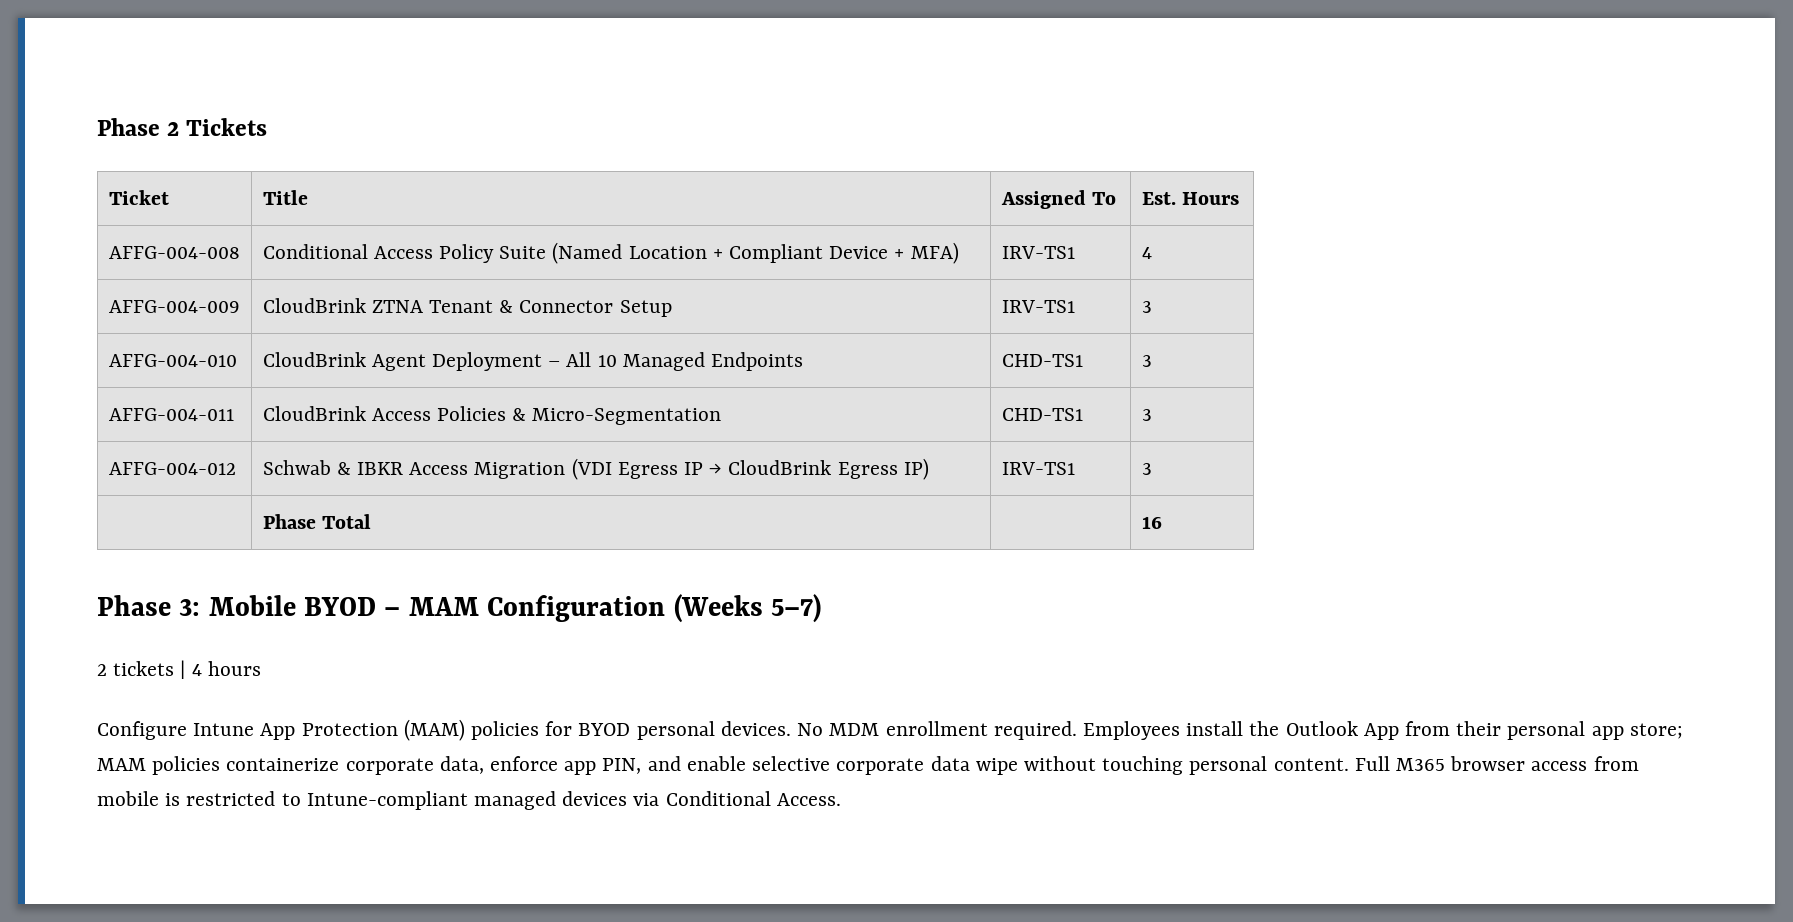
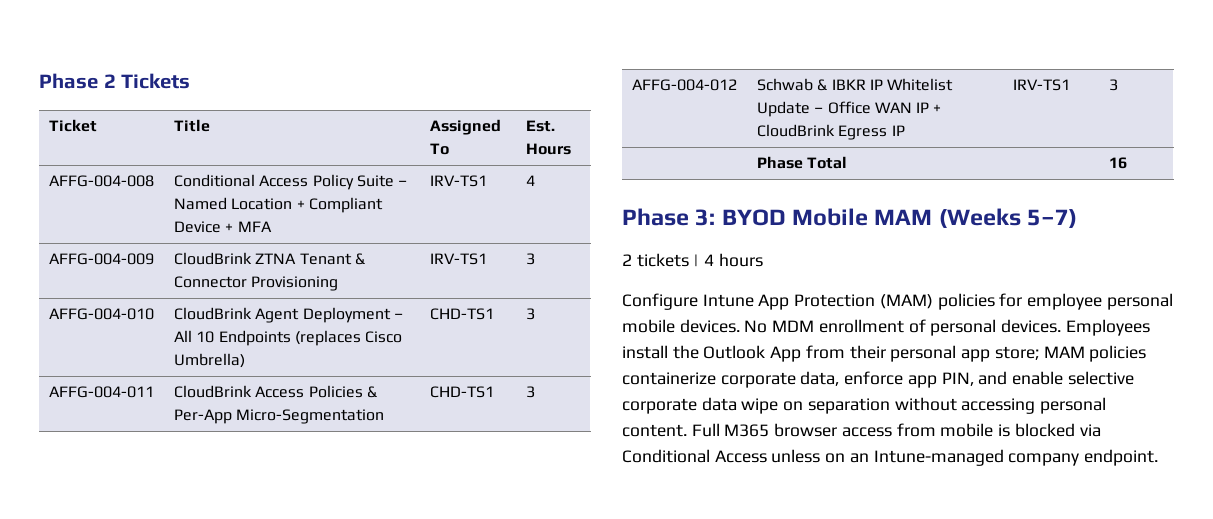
[552,242,623,264] (Named -> [398,180,408,186] [173,197,227,210] – Named
[910,242,959,264] MFA) -> [237,221,272,232] MFA
[619,300,672,317] Setup -> [251,276,339,291] Provisioning
[622,352,705,371] Managed -> (215, 337) none
(803, 361) none -> [294,330,403,346] [173,353,245,368] (replaces Cisco Umbrella)
(527, 414) none -> [173,409,232,424] Per-App
[409,458,929,480] Access Migration (VDI Egress IP → CloudBrink Egress IP) -> [869,78,954,91] [756,101,942,117] [756,124,905,140] IP Whitelist Update – Office WAN IP + CloudBrink Egress IP
[208,595,666,622] Mobile BYOD – MAM Configuration -> [721,208,933,226] BYOD Mobile MAM
[578,721,715,740] BYOD personal -> [1027,293,1173,310] [622,319,675,333] employee personal mobile
[993,721,1077,740] required. -> [908,319,1062,336] of personal devices.
[1023,756,1184,775] without touching -> [783,397,1036,414] on separation without accessing
[186,791,841,810] restricted to Intune-compliant managed devices via Conditional Access. -> [1014,423,1101,437] [622,449,1159,466] blocked via Conditional Access unless on an Intune-managed company endpoint.

